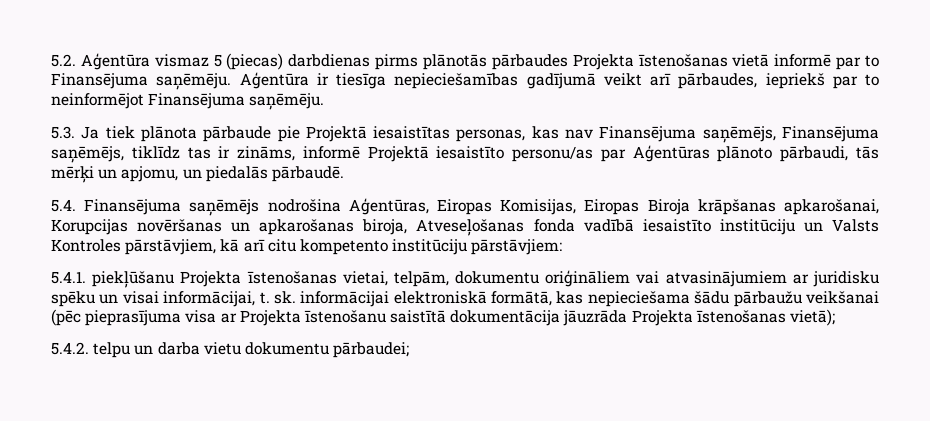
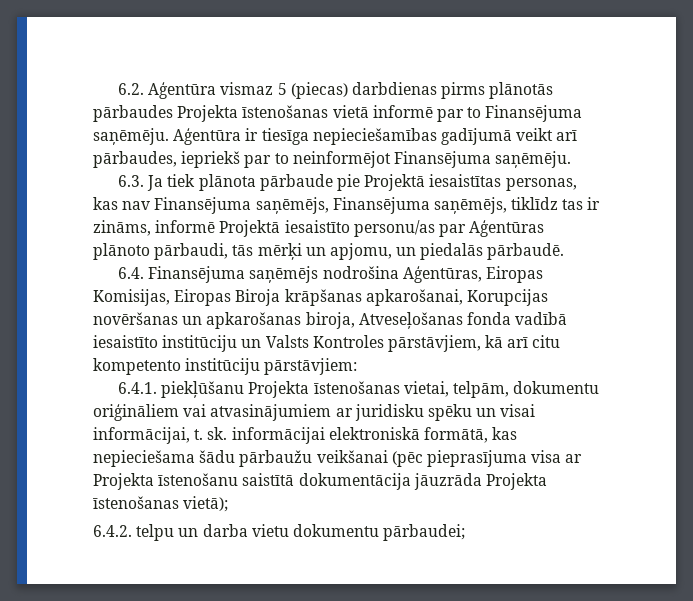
[51,54,76,67] 5.2. -> [118,83,145,95] 6.2.
[51,126,75,139] 5.3. -> [118,175,145,187] 6.3.
[51,199,76,212] 5.4. -> [118,267,145,279] 6.4.
[51,271,86,284] 5.4.1. -> [118,382,158,394] 6.4.1.
[51,342,89,355] 5.4.2. -> [93,525,132,537] 6.4.2.

